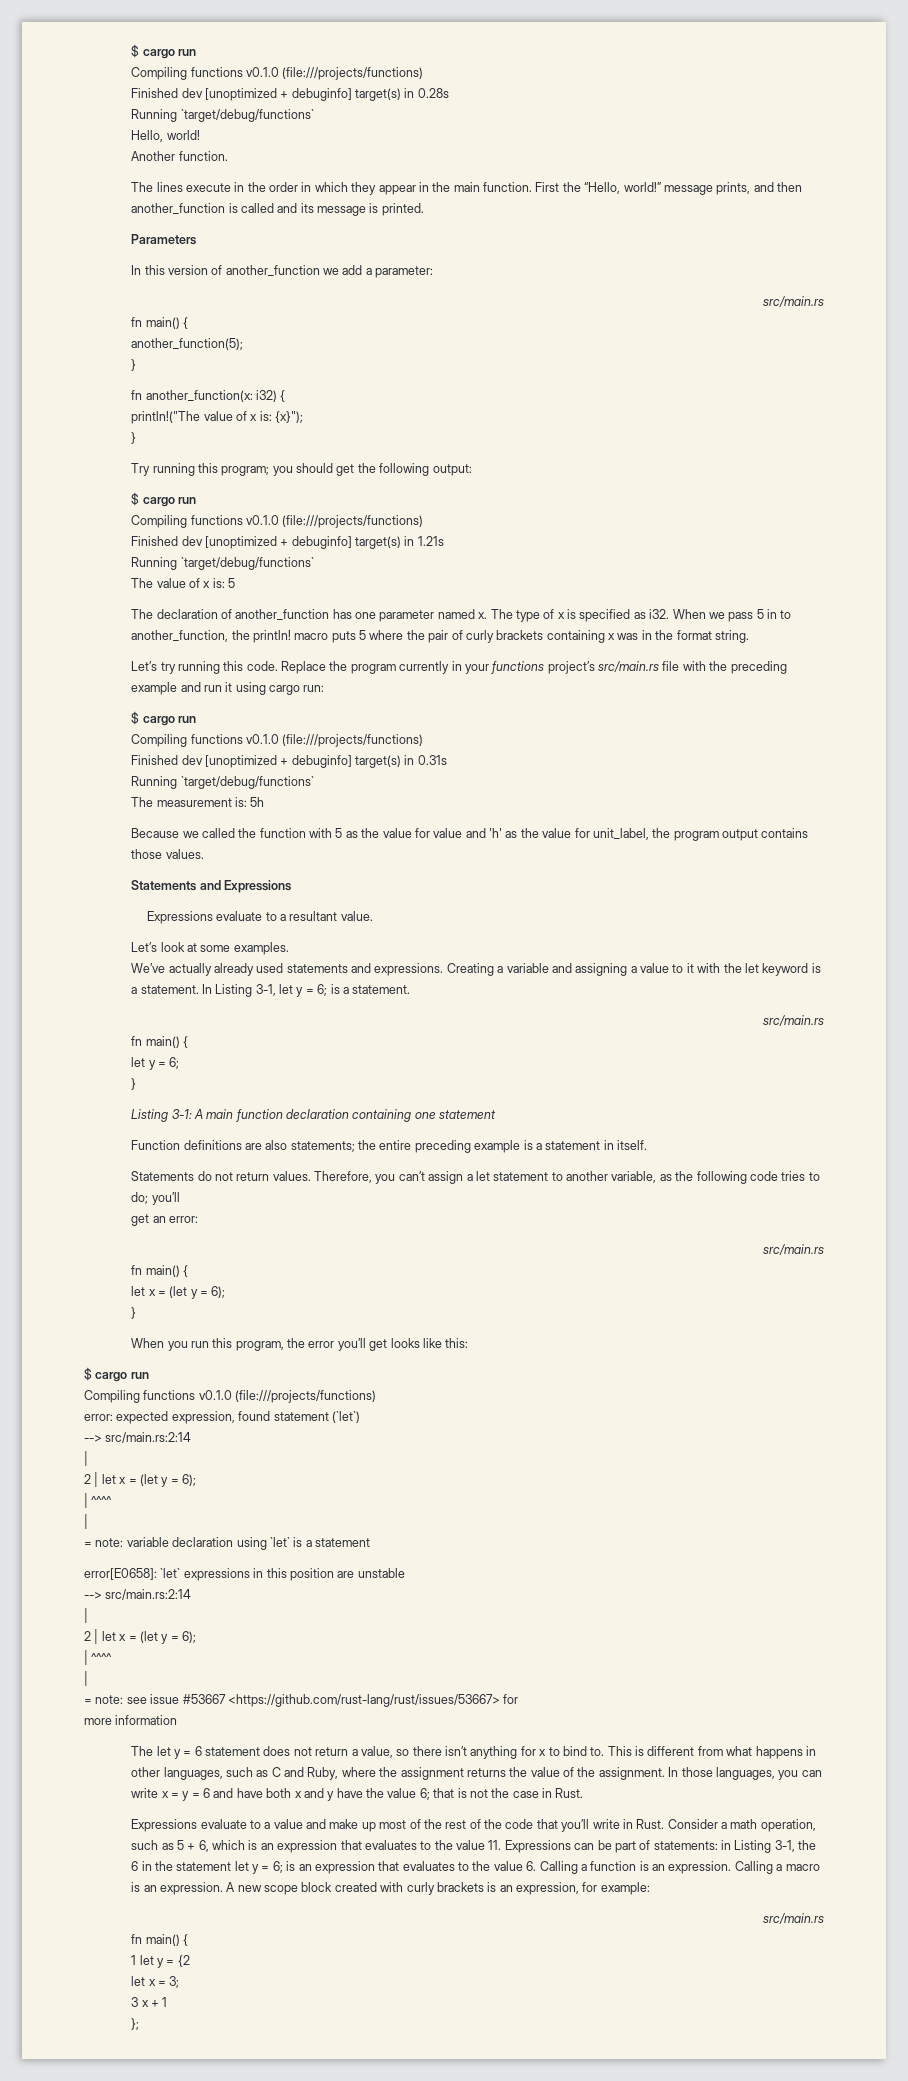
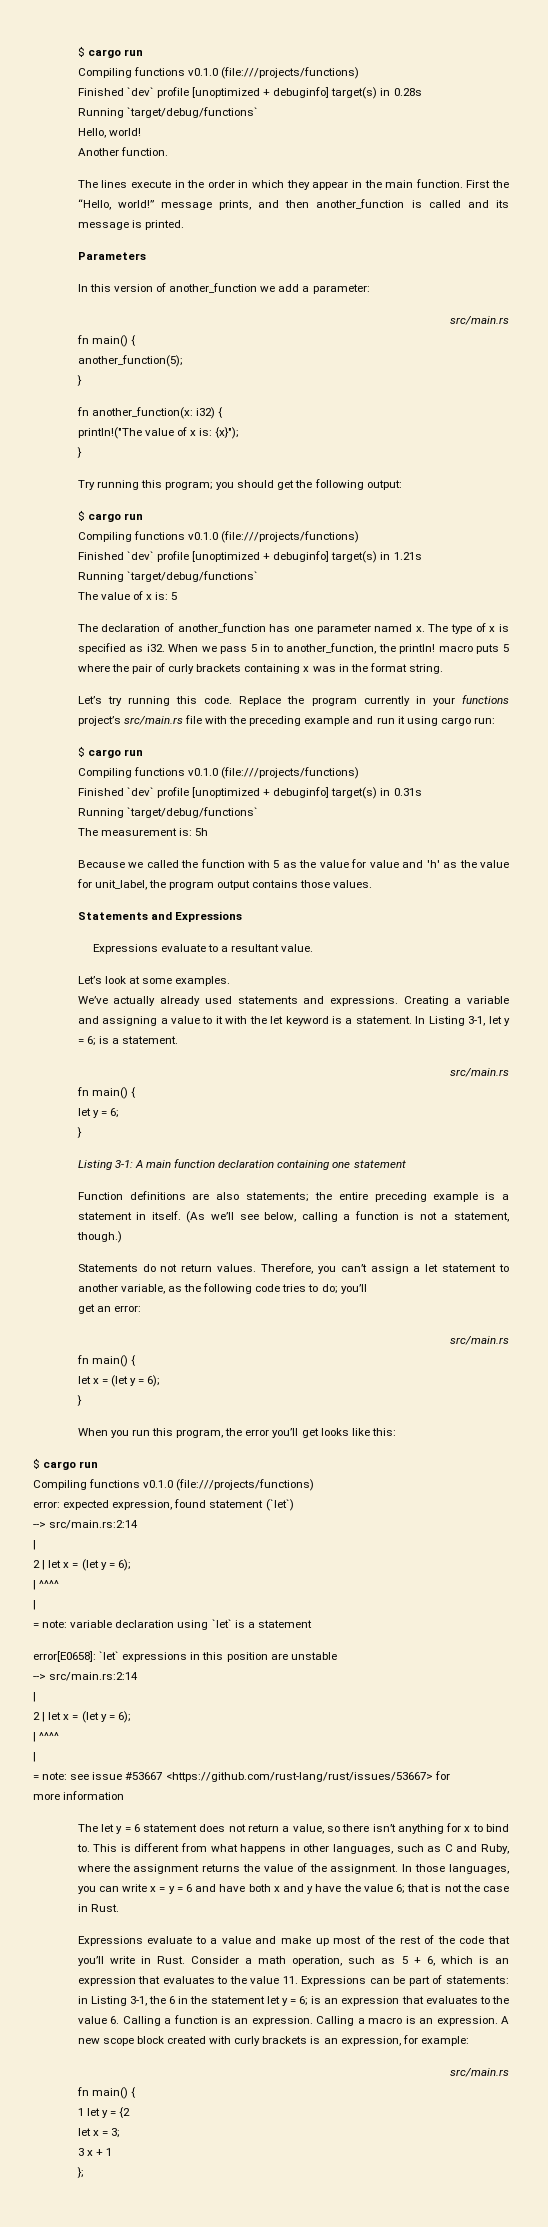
[131,44,196,59] [131,67,424,80] [131,88,203,98] $ cargo run // Compiling functions v0.1.0 (file:///projects/functions) // Finished dev -> [77,46,143,58] [77,67,360,79] [77,87,189,98] $ cargo run // Compiling functions v0.1.0 (file:///projects/functions) // Finished `dev` profile
[181,536,203,546] dev -> [126,551,189,562] `dev` profile
[181,755,203,765] dev -> [126,787,189,798] `dev` profile
(648, 1145) none -> [186,1211,509,1223] [76,1231,122,1243] (As we’ll see below, calling a function is not a statement, though.)

